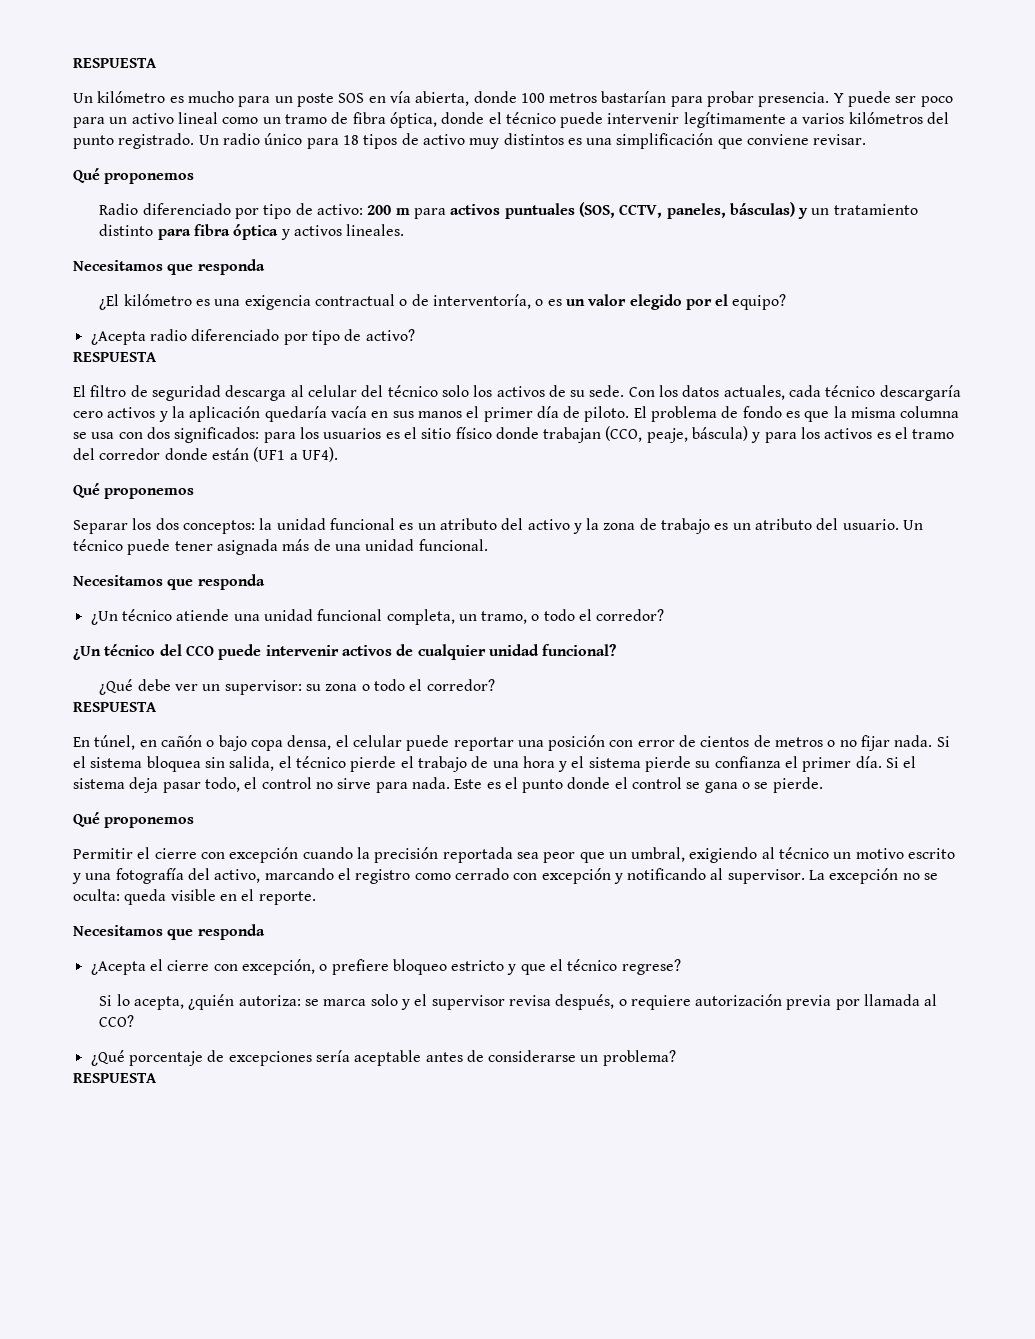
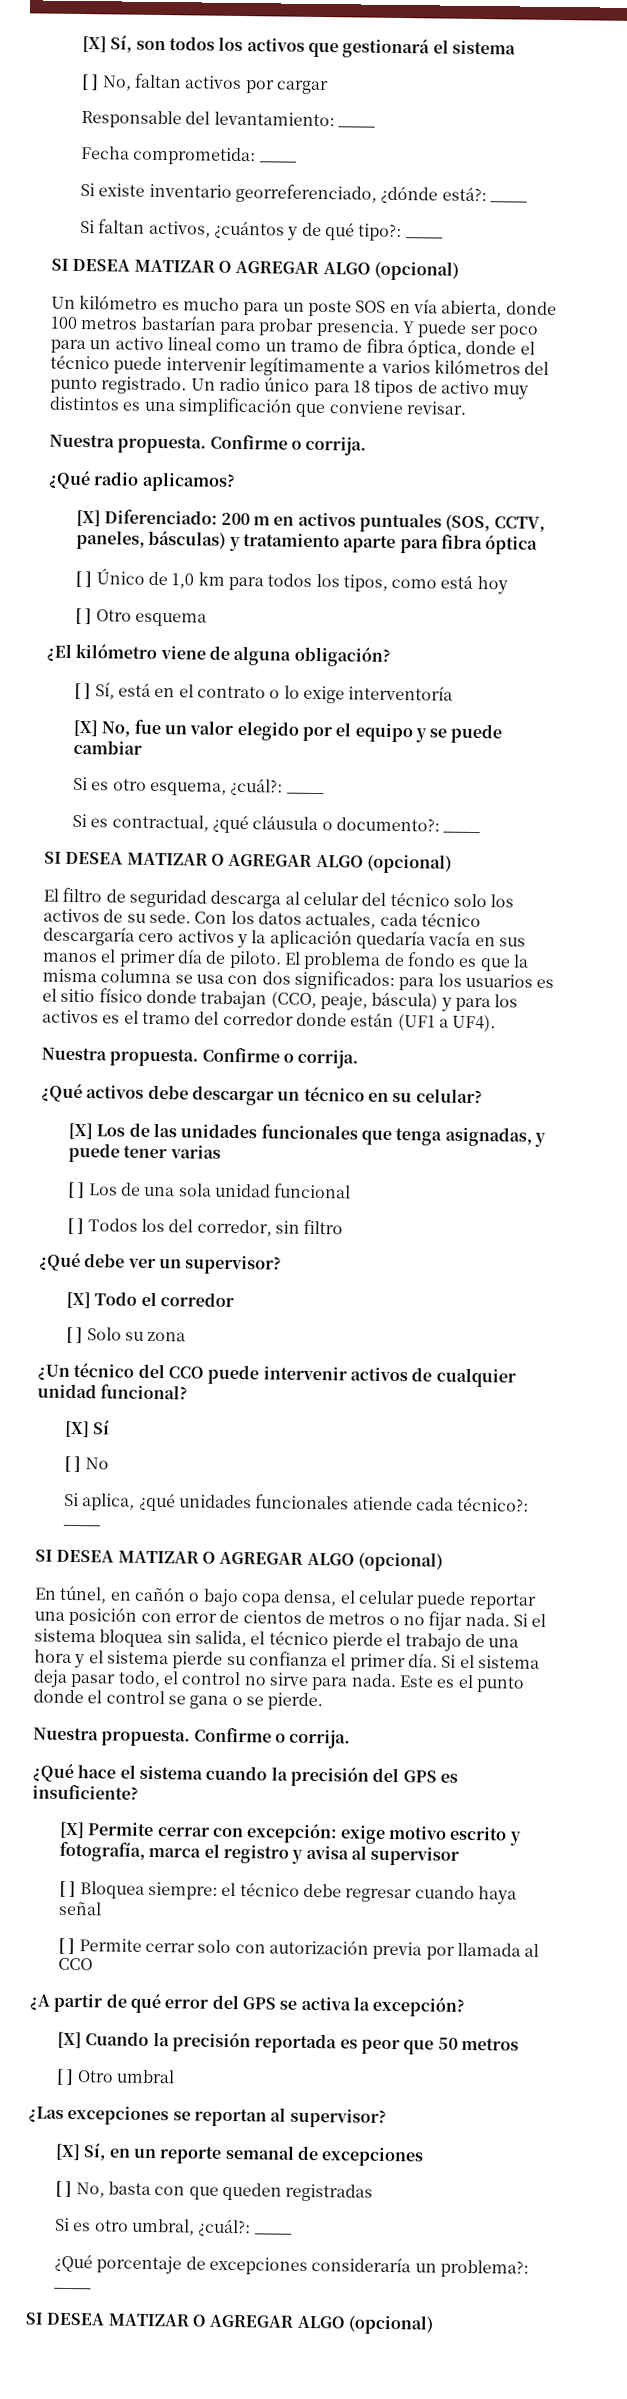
[73,58,157,68] RESPUESTA -> [81,35,516,59] [80,73,329,95] [80,109,376,129] [80,145,298,166] [79,182,528,205] [79,219,444,242] [51,258,459,281] [X] Sí, son todos los activos que gestionará el sistema // [ ] No, faltan activos por cargar // Responsable del levantamiento: ____ // Fecha comprometida: ____ // Si existe inventario georreferenciado, ¿dónde está?: ____ // Si faltan activos, ¿cuántos y de qué tipo?: ____ // SI DESEA MATIZAR O AGREGAR ALGO (opcional)
[73,168,195,184] [99,203,363,219] Qué proponemos // Radio diferenciado por tipo de activo: -> [49,434,367,456] [48,470,236,492] [75,509,218,527] Nuestra propuesta. Confirme o corrija. // ¿Qué radio aplicamos? // [X] Diferenciado:
[413,208,446,219] para -> [273,516,295,526] en
[811,204,918,215] [99,224,154,236] un tratamiento distinto -> [242,533,397,553] tratamiento aparte
[280,224,405,240] [73,259,265,275] [99,294,562,310] y activos lineales. // Necesitamos que responda // ¿El kilómetro es una exigencia contractual o de interventoría, o es -> [74,568,508,595] [74,607,207,627] [46,643,391,667] [73,682,454,704] [72,719,162,737] // [ ] Único de 1,0 km para todos los tipos, como está hoy // [ ] Otro esquema // ¿El kilómetro viene de alguna obligación? // [ ] Sí, está en el contrato o lo exige interventoría // [X] No, fue
[732,294,787,310] [90,329,415,345] [73,352,157,362] equipo? // ¿Acepta radio diferenciado por tipo de activo? // RESPUESTA -> [354,723,503,744] [72,739,142,755] [72,776,325,797] [71,813,482,834] [44,851,452,874] equipo y se puede cambiar // Si es otro esquema, ¿cuál?: ____ // Si es contractual, ¿qué cláusula o documento?: ____ // SI DESEA MATIZAR O AGREGAR ALGO (opcional)
[73,483,195,499] [73,518,924,534] [73,539,488,555] [73,574,265,590] [90,609,665,625] Qué proponemos // Separar los dos conceptos: la unidad funcional es un atributo del activo y la zona de trabajo es un atributo del usuario. Un técnico puede tener asignada más de una unidad funcional. // Necesitamos que responda // ¿Un técnico atiende una unidad funcional completa, un tramo, o todo el corredor? -> [41,1047,359,1069] [41,1083,483,1106] [67,1122,546,1147] [67,1142,221,1163] [67,1181,352,1199] [66,1217,344,1237] [39,1252,283,1275] [65,1291,234,1309] [65,1326,187,1344] Nuestra propuesta. Confirme o corrija. // ¿Qué activos debe descargar un técnico en su celular? // [X] Los de las unidades funcionales que tenga asignadas, y puede tener varias // [ ] Los de una sola unidad funcional // [ ] Todos los del corredor, sin filtro // ¿Qué debe ver un supervisor? // [X] Todo el corredor // [ ] Solo su zona
[99,679,495,695] [73,702,157,712] ¿Qué debe ver un supervisor: su zona o todo el corredor? // RESPUESTA -> [63,1420,111,1438] [63,1455,109,1473] [63,1492,530,1512] [61,1524,101,1527] [35,1549,443,1572] [X] Sí // [ ] No // Si aplica, ¿qué unidades funcionales atiende cada técnico?: ____ // SI DESEA MATIZAR O AGREGAR ALGO (opcional)
[73,812,195,828] [73,847,956,863] [72,868,939,884] [73,889,316,905] [73,924,265,940] [90,959,681,975] [99,994,691,1010] Qué proponemos // Permitir el cierre con excepción cuando la precisión reportada sea peor que un umbral, exigiendo al técnico un motivo escrito y una fotografía del activo, marcando el registro como cerrado con excepción y notificando al supervisor. La excepción no se oculta: queda visible en el reporte. // Necesitamos que responda // ¿Acepta el cierre con excepción, o prefiere bloqueo estricto y que el técnico regrese? // Si lo acepta, ¿quién autoriza: se marca solo y el supervisor revisa después, o requiere -> [33,1727,351,1749] [32,1763,458,1787] [32,1784,139,1800] [58,1821,522,1846] [58,1841,460,1866] [58,1880,517,1905] [57,1900,102,1916] [57,1937,266,1955] Nuestra propuesta. Confirme o corrija. // ¿Qué hace el sistema cuando la precisión del GPS es insuficiente? // [X] Permite cerrar con excepción: exige motivo escrito y fotografía, marca el registro y avisa al supervisor // [ ] Bloquea siempre: el técnico debe regresar cuando haya señal // [ ] Permite cerrar solo con
[99,1015,135,1027] [90,1050,676,1066] [73,1073,157,1083] CCO? // ¿Qué porcentaje de excepciones sería aceptable antes de considerarse un problema? // RESPUESTA -> [57,1957,93,1971] [29,1993,466,2017] [56,2031,519,2055] [55,2068,175,2086] [28,2105,387,2128] [54,2143,425,2167] [54,2180,374,2202] [54,2217,293,2238] [53,2253,529,2278] [52,2287,92,2290] [25,2312,433,2335] CCO // ¿A partir de qué error del GPS se activa la excepción? // [X] Cuando la precisión reportada es peor que 50 metros // [ ] Otro umbral // ¿Las excepciones se reportan al supervisor? // [X] Sí, en un reporte semanal de excepciones // [ ] No, basta con que queden registradas // Si es otro umbral, ¿cuál?: ____ // ¿Qué porcentaje de excepciones consideraría un problema?: ____ // SI DESEA MATIZAR O AGREGAR ALGO (opcional)

